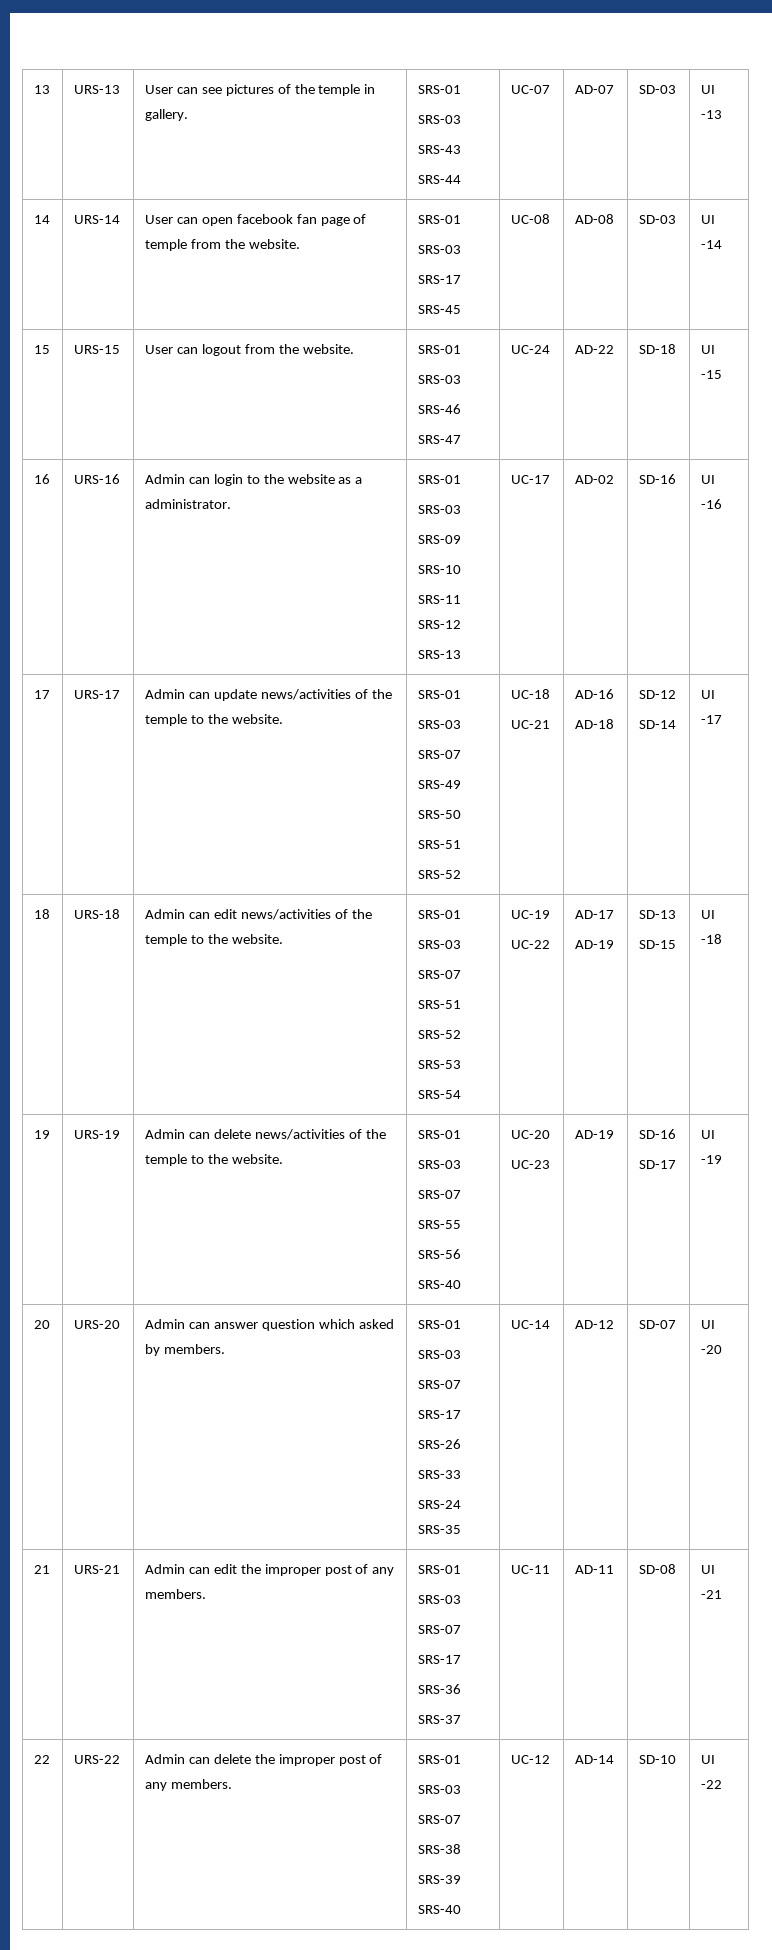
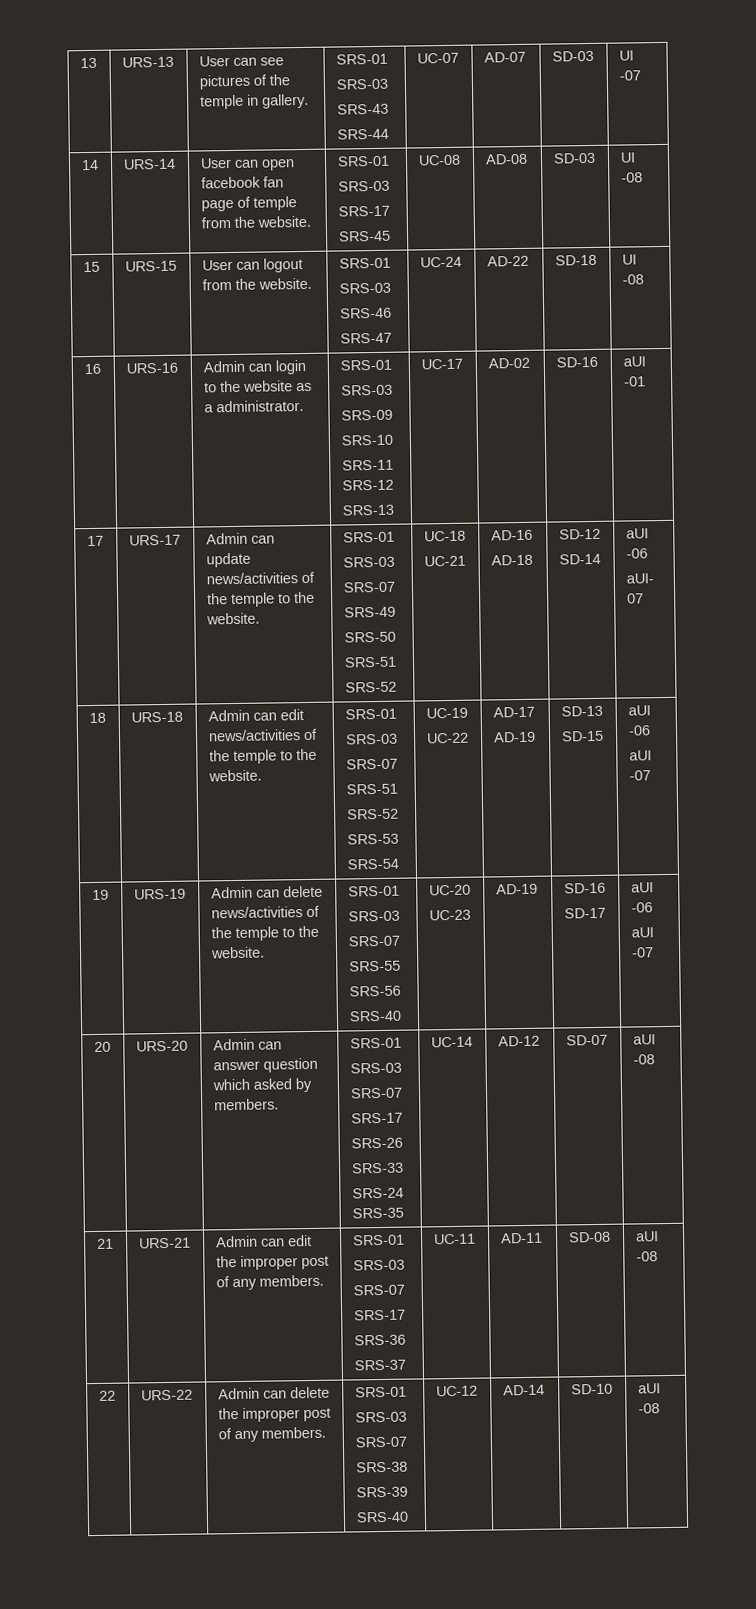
[700,110,722,119] -13 -> [618,70,641,81] -07
[700,240,722,249] -14 -> [620,172,643,183] -08
[700,370,722,379] -15 -> [621,274,644,285] -08
[700,475,715,484] [700,499,722,509] UI -16 -> [622,356,646,367] [623,376,646,387] aUI -01
[700,690,715,699] [700,715,722,724] UI -17 -> [625,528,649,539] [625,548,648,559] [625,573,654,584] [626,593,644,604] aUI -06 // aUI- 07
[700,910,715,919] [700,934,722,944] UI -18 -> [627,705,651,716] [627,725,651,736] [628,750,652,761] [628,770,651,781] aUI -06 // aUI -07
[700,1130,715,1139] [700,1155,722,1164] UI -19 -> [630,882,654,893] [630,902,653,913] [630,927,654,938] [631,947,654,958] aUI -06 // aUI -07
[700,1320,715,1329] [700,1345,722,1354] UI -20 -> [632,1034,656,1045] [632,1054,655,1065] aUI -08
[700,1565,715,1574] [700,1590,722,1599] UI -21 -> [634,1231,659,1242] [635,1251,658,1262] aUI -08
[700,1755,715,1764] [700,1780,722,1789] UI -22 -> [637,1383,661,1394] [637,1403,660,1414] aUI -08

